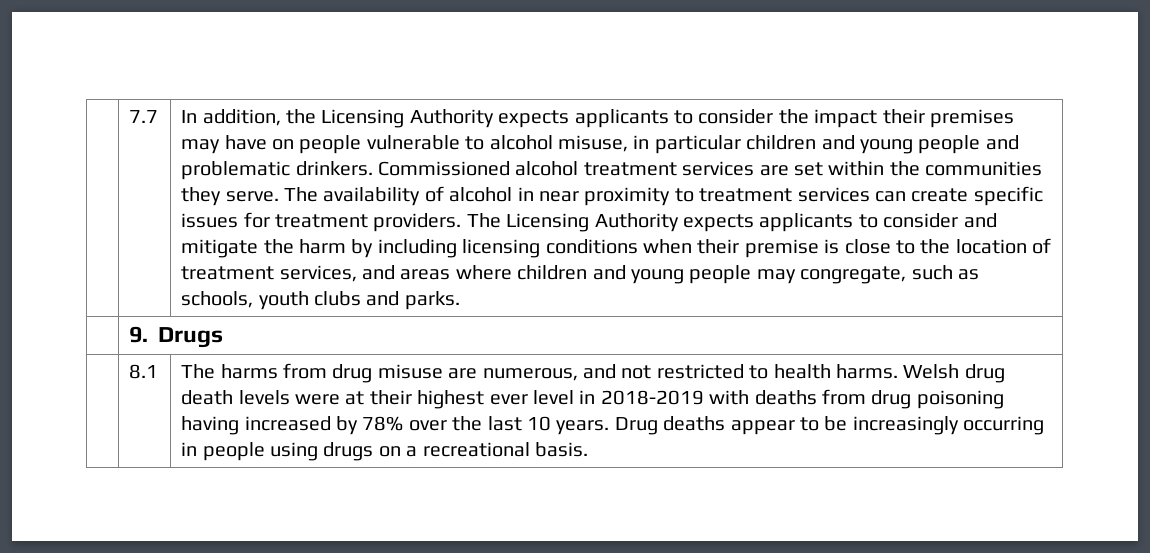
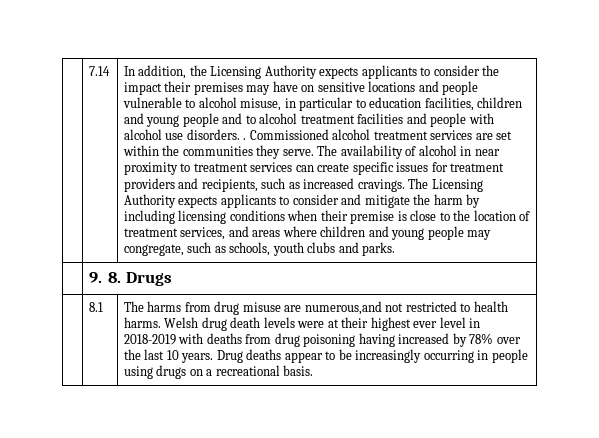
[129,110,159,123] | 7.7 -> [88,66,110,76] | 7.14
(294, 144) none -> [317,81,439,92] sensitive locations and
(741, 144) none -> [355,97,474,111] to education facilities,
[181,161,373,180] problematic drinkers. -> [245,113,494,127] [123,129,247,140] to alcohol treatment facilities and people with alcohol use disorders. .
[373,213,462,232] providers. -> [123,178,405,192] providers and recipients, such as increased cravings.
(149, 334) none -> [108,272,122,283] 8.
[482,364,616,381] numerous, and -> [304,301,382,315] numerous,and

